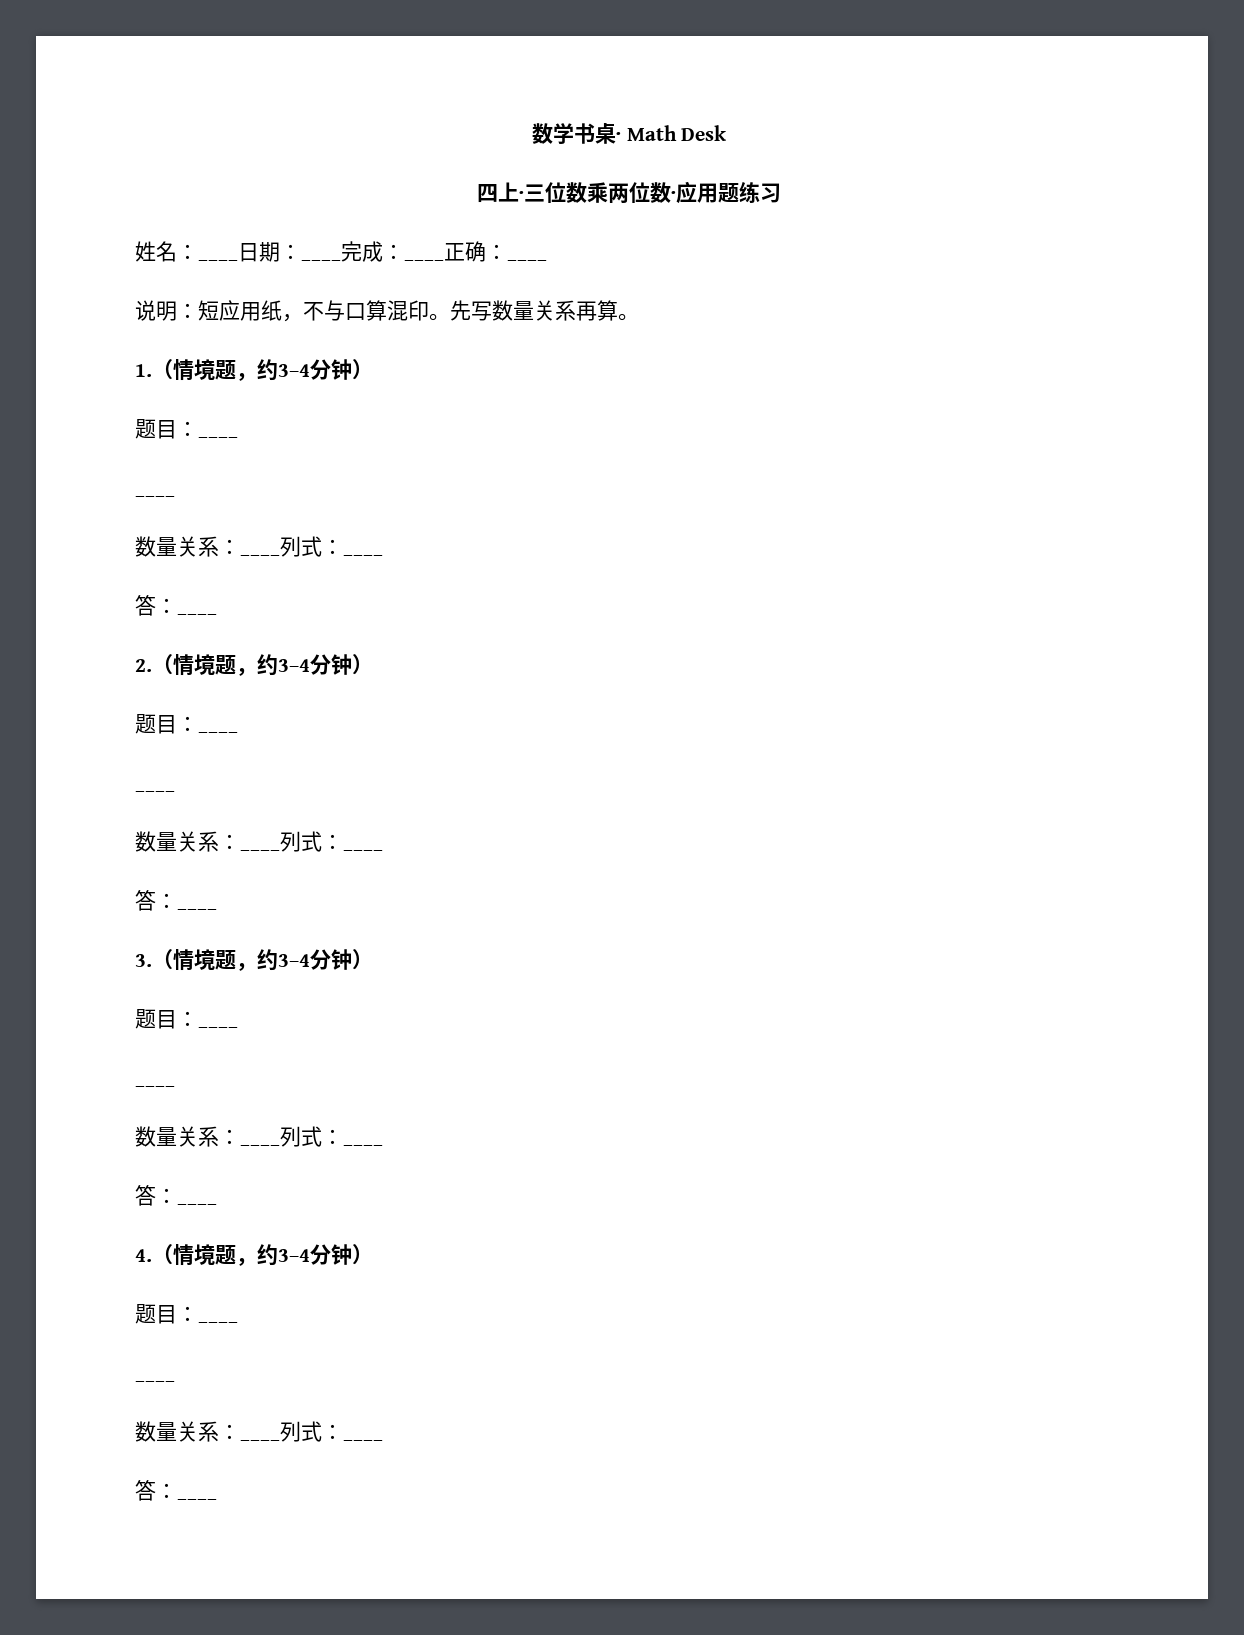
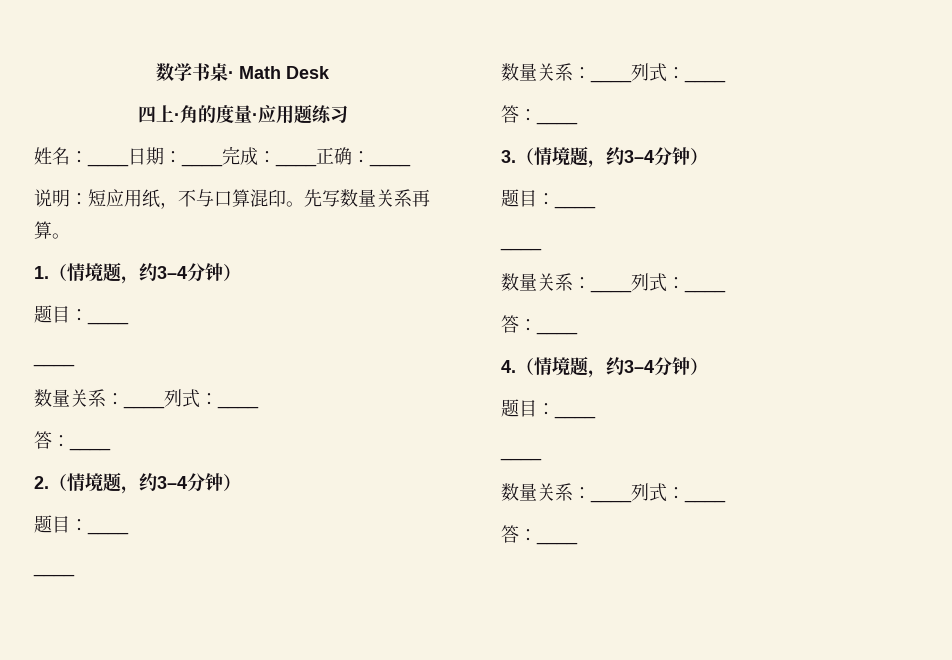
[524,182,671,203] 三位数乘两位数 -> [179,105,252,123] 角的度量

